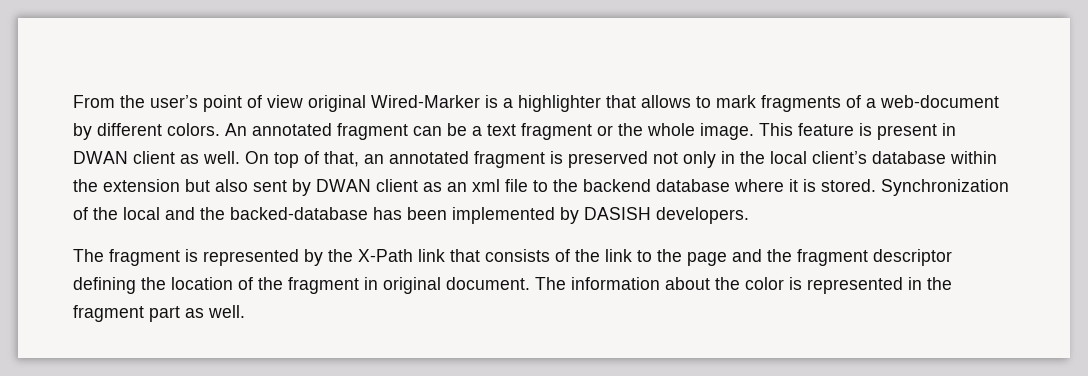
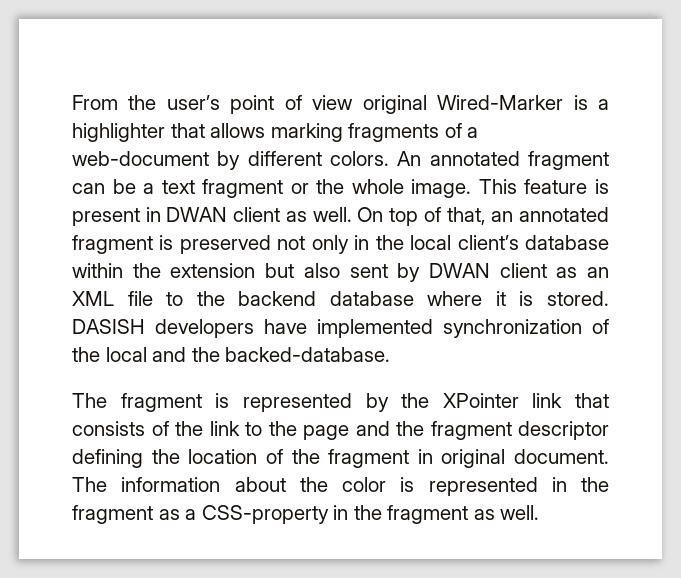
[696,95,756,108] to mark -> [270,123,343,142] marking
[472,179,500,192] xml -> [72,291,114,306] XML
[881,179,1009,196] Synchronization -> [72,319,582,338] DASISH developers have implemented synchronization
[230,207,749,224] backed-database has been implemented by DASISH developers. -> [225,347,391,362] backed-database.
[358,249,413,262] X-Path -> [442,393,519,408] XPointer
[149,306,180,322] part -> [158,505,469,524] as a CSS-property in the fragment

